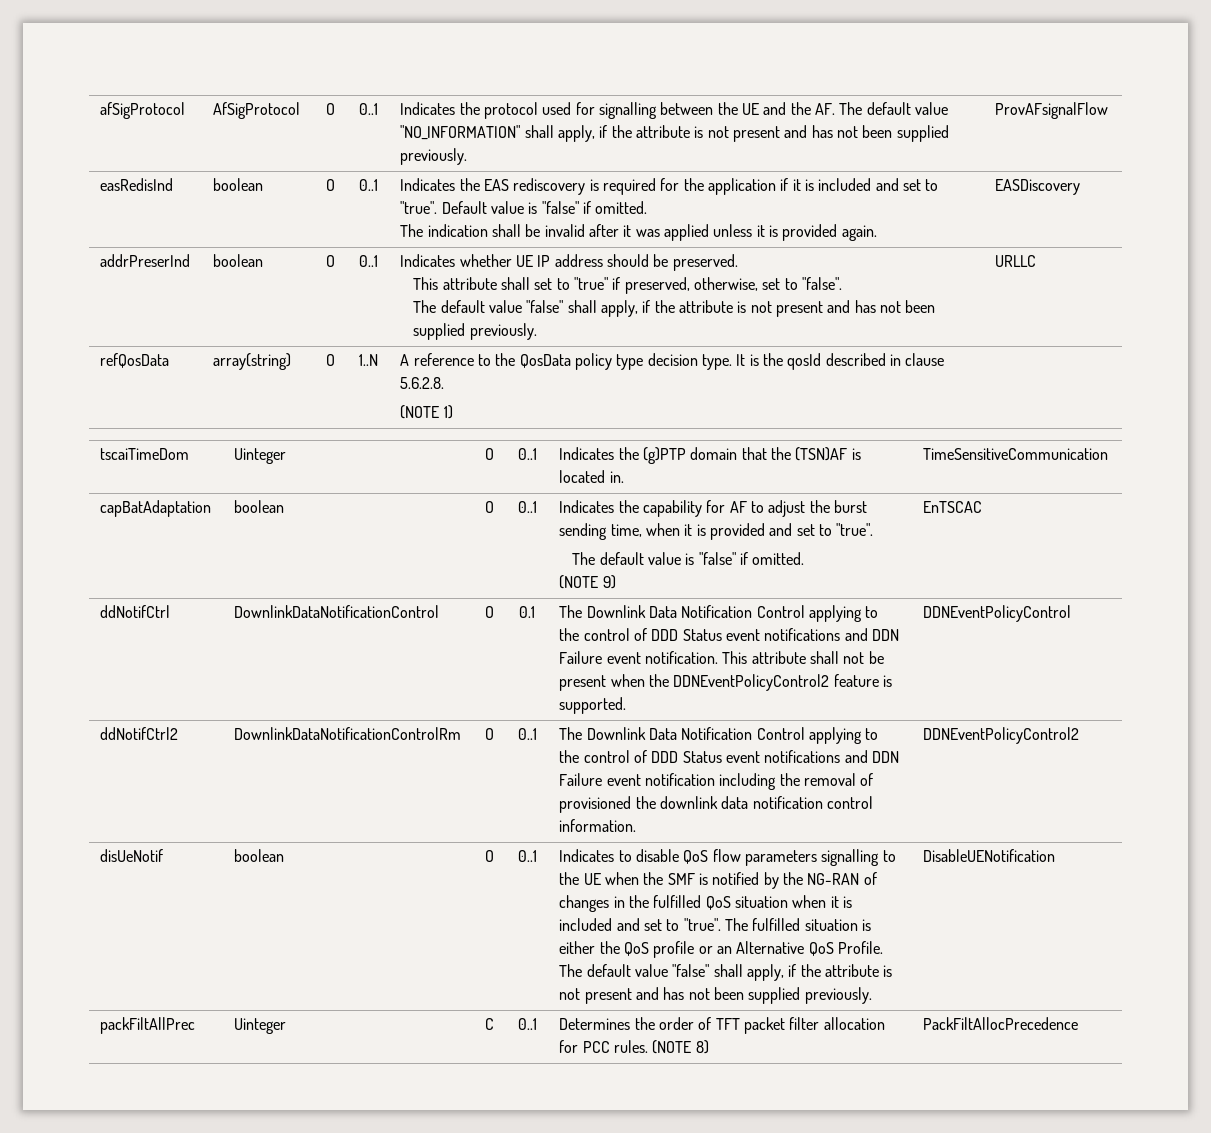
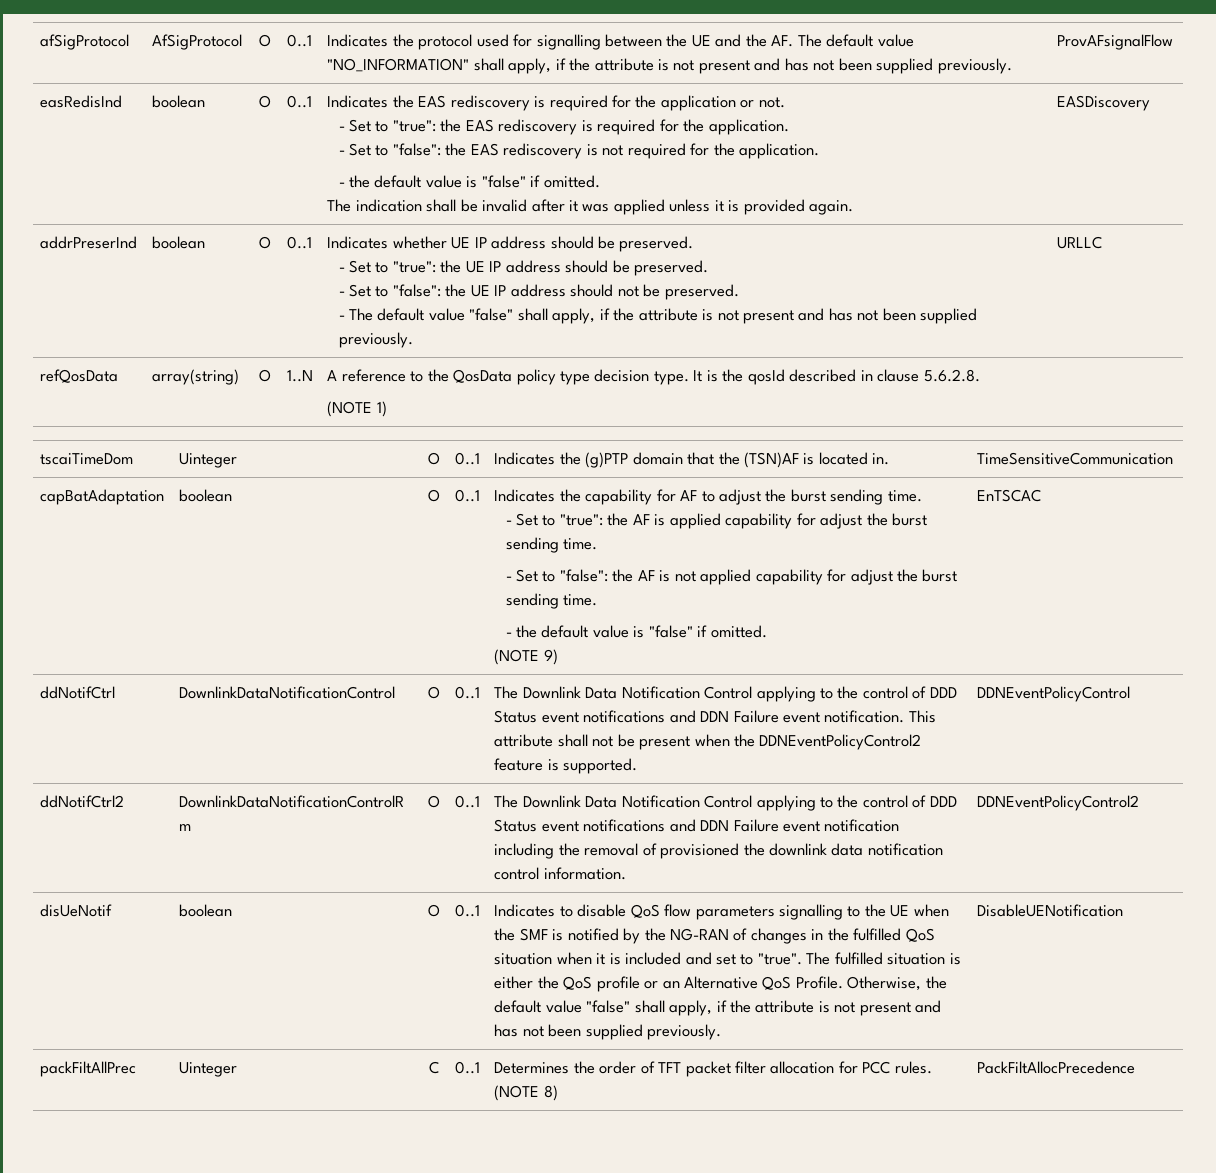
[780,178,939,191] [400,201,487,214] if it is included and set to "true". Default -> [740,97,785,108] [338,119,789,135] [338,143,819,159] [338,175,422,188] or not. // - Set to "true": the EAS rediscovery is required for the application. // - Set to "false": the EAS rediscovery is not required for the application. // - the default
[413,277,842,294] This attribute shall set to "true" if preserved, otherwise, set to "false". // -> [338,260,709,276] [338,284,739,300] [338,315,345,320] - Set to "true": the UE IP address should be preserved. // - Set to "false": the UE IP address should not be preserved. // -
[610,523,874,540] [572,552,596,565] time, when it is provided and set to "true". // The -> [887,490,922,502] [505,513,927,529] [505,537,597,553] [505,569,958,585] [505,593,597,609] [505,625,537,638] time. // - Set to "true": the AF is applied capability for adjust the burst sending time. // - Set to "false": the AF is not applied capability for adjust the burst sending time. // - the
[519,606,535,618] 0.1 -> [455,686,480,699] 0..1
[559,964,583,977] The -> [847,976,947,991] Otherwise, the

